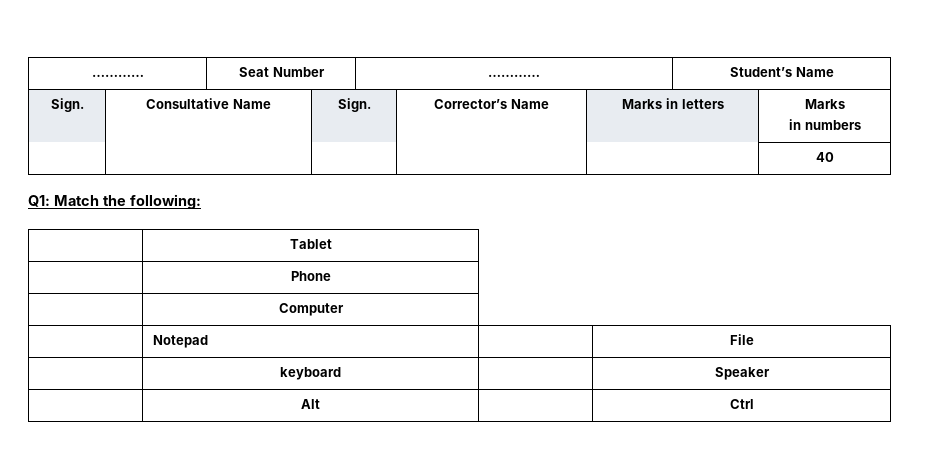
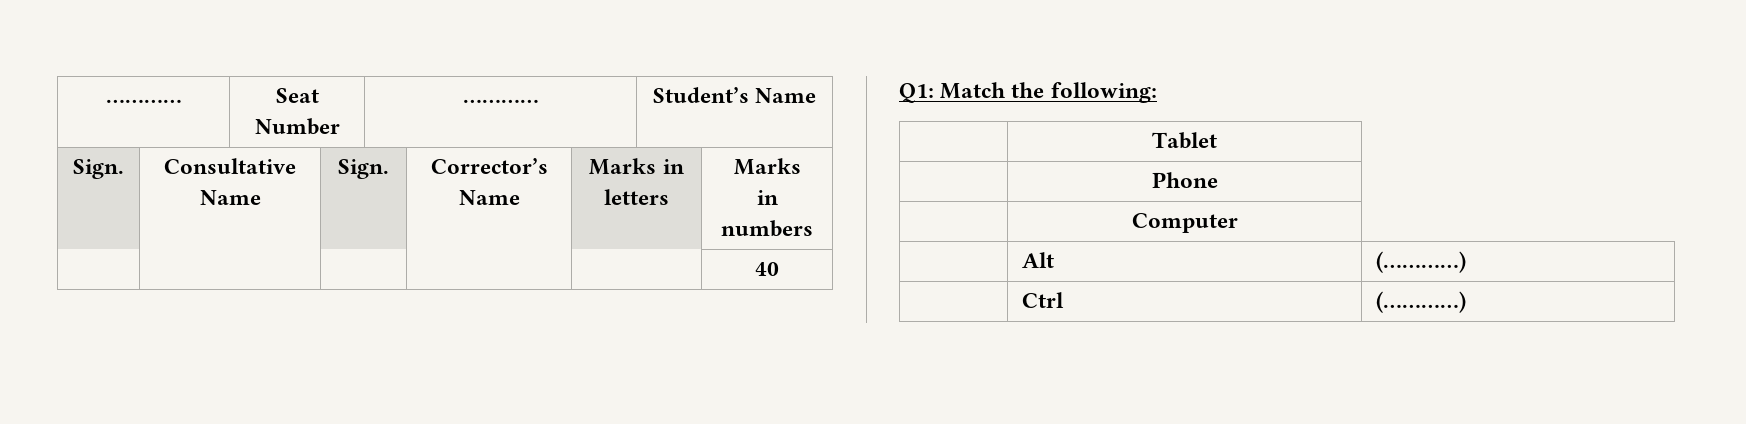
[153,335,209,348] [729,334,754,345] [280,367,341,380] [714,367,770,380] [301,399,320,409] [729,399,754,409] Notepad | | File // | keyboard | | Speaker // | Alt | | Ctrl -> [1022,252,1055,268] [1376,251,1467,273] [1022,292,1065,308] [1376,291,1467,313] Alt | (…………) // | Ctrl | (…………)

